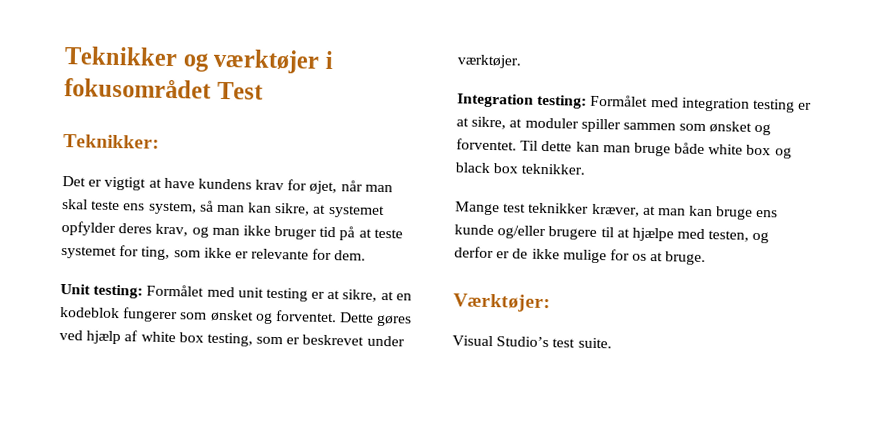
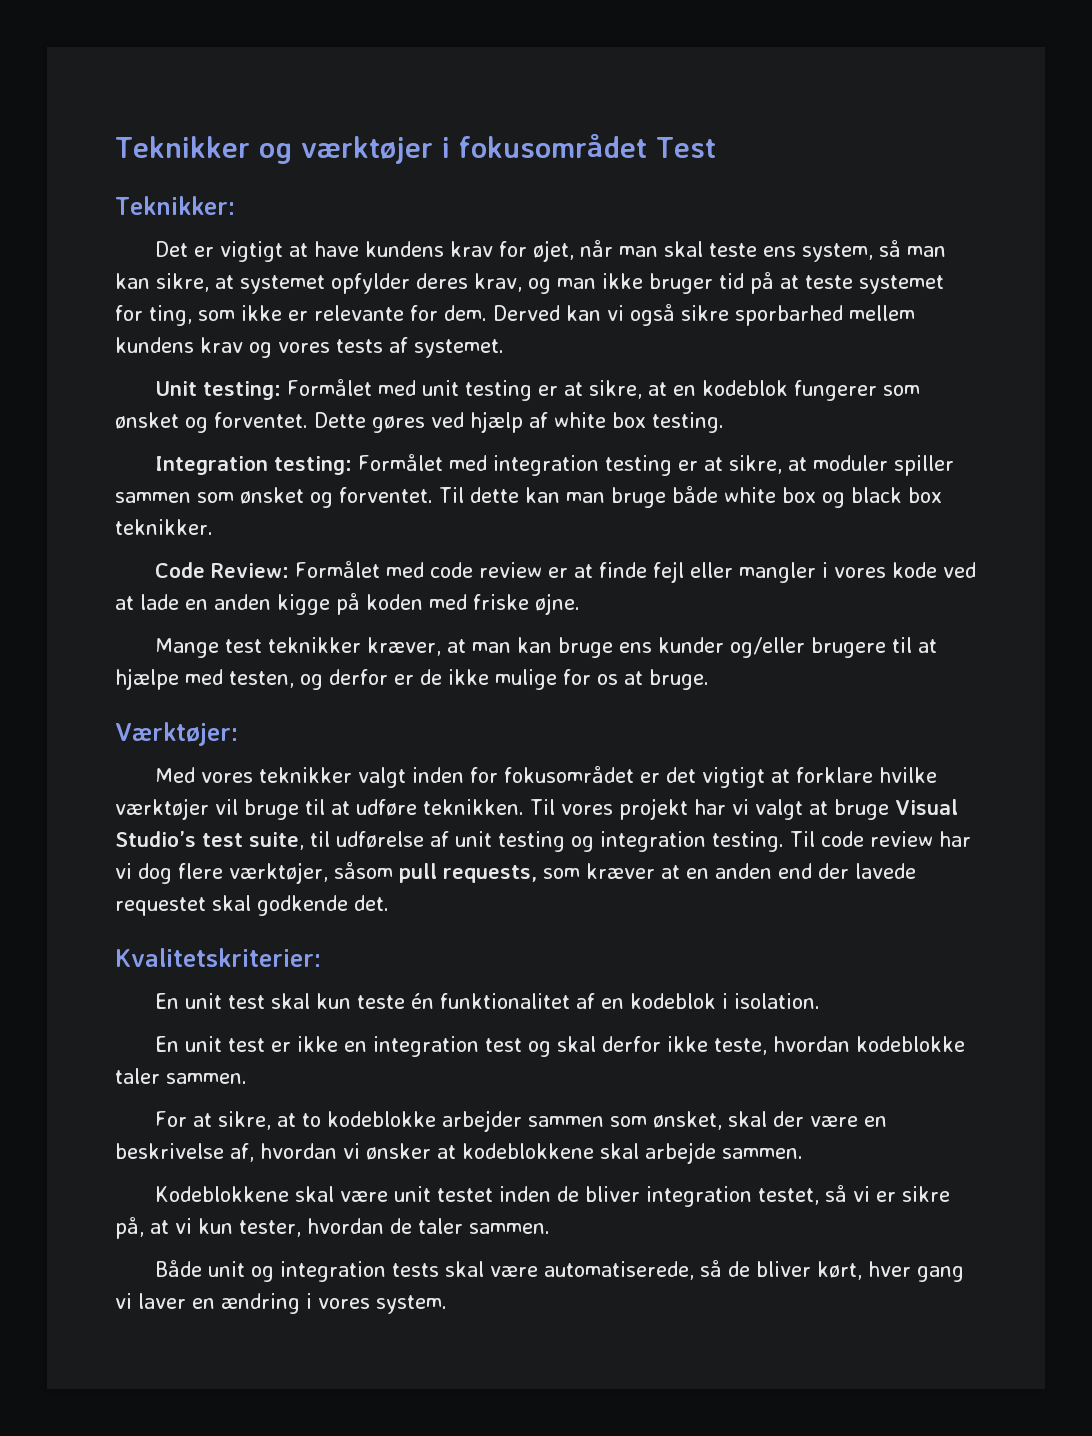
(367, 255) none -> [493,304,915,326] [115,337,504,358] Derved kan vi også sikre sporbarhed mellem kundens krav og vores tests af systemet.
[206,332,405,347] [457,54,522,69] testing, som er beskrevet under værktøjer. -> [652,412,724,433] testing.
(586, 169) none -> [155,561,977,583] [115,593,580,615] // Code Review: Formålet med code review er at finde fejl eller mangler i vores kode ved at lade en anden kigge på koden med friske øjne.
[454,224,494,236] kunde -> [658,637,725,653] kunder
[452,335,612,349] Visual Studio’s test suite. -> [155,766,938,788] [115,798,958,820] [115,831,971,852] [115,862,916,884] [115,895,389,916] [115,948,321,967] [155,993,821,1009] [155,1036,966,1057] [115,1068,247,1084] [155,1110,888,1132] [115,1142,803,1164] [155,1185,951,1207] [115,1217,550,1239] [155,1260,965,1282] [115,1293,447,1314] Med vores teknikker valgt inden for fokusområdet er det vigtigt at forklare hvilke værktøjer vil bruge til at udføre teknikken. Til vores projekt har vi valgt at bruge Visual Studio’s test suite, til udførelse af unit testing og integration testing. Til code review har vi dog flere værktøjer, såsom pull requests, som kræver at en anden end der lavede requestet skal godkende det. // Kvalitetskriterier: // En unit test skal kun teste én funktionalitet af en kodeblok i isolation. // En unit test er ikke en integration test og skal derfor ikke teste, hvordan kodeblokke taler sammen. // For at sikre, at to kodeblokke arbejder sammen som ønsket, skal der være en beskrivelse af, hvordan vi ønsker at kodeblokkene skal arbejde sammen. // Kodeblokkene skal være unit testet inden de bliver integration testet, så vi er sikre på, at vi kun tester, hvordan de taler sammen. // Både unit og integration tests skal være automatiserede, så de bliver kørt, hver gang vi laver en ændring i vores system.

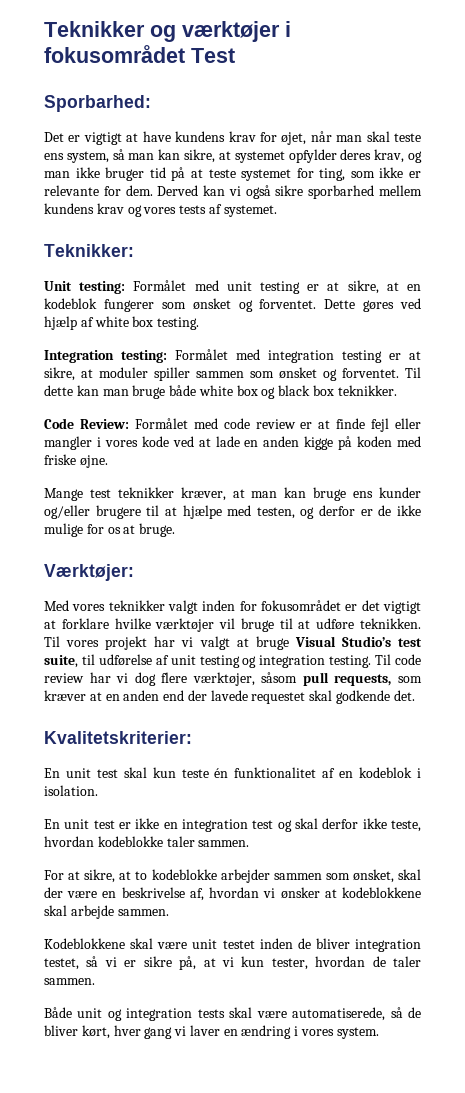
[115,196,235,215] Teknikker: -> [44,95,151,112] Sporbarhed:
(504, 348) none -> [44,244,134,257] // Teknikker:

